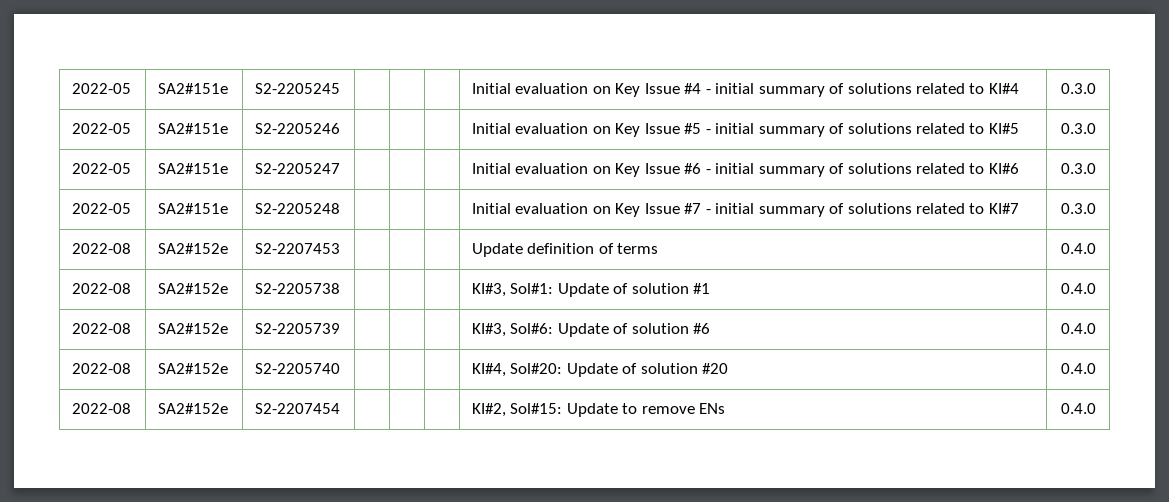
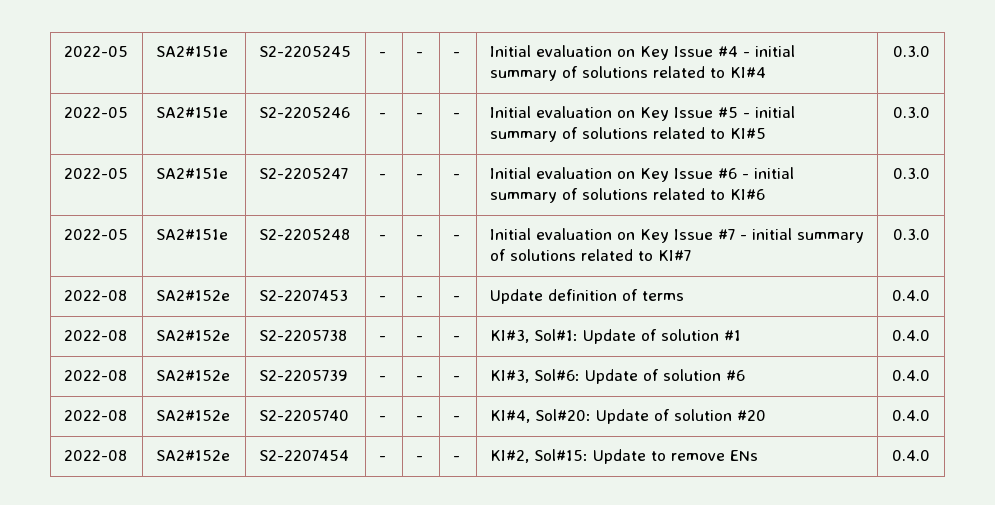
(341, 88) | | -> [378,52,386,57] [415,52,423,57] [452,52,460,57] - | - | -
(341, 128) | | -> [378,113,386,118] [415,113,423,118] [452,113,460,118] - | - | -
(341, 168) | | -> [378,174,386,179] [415,174,423,179] [452,174,460,179] - | - | -
(341, 208) | | -> [378,235,386,240] [415,235,423,240] [452,235,460,240] - | - | -
(341, 248) | | -> [378,296,386,301] [415,296,423,301] [452,296,460,301] - | - | -
(341, 288) | | -> [378,336,386,341] [415,336,423,341] [452,336,460,341] - | - | -
(341, 328) | | -> [378,376,386,381] [415,376,423,381] [452,376,460,381] - | - | -
(341, 368) | | -> [378,416,386,421] [415,416,423,421] [452,416,460,421] - | - | -
(341, 408) | | -> [378,456,386,461] [415,456,423,461] [452,456,460,461] - | - | -

